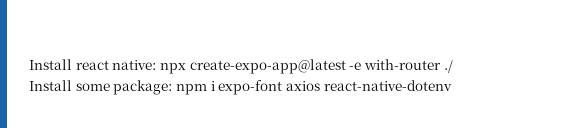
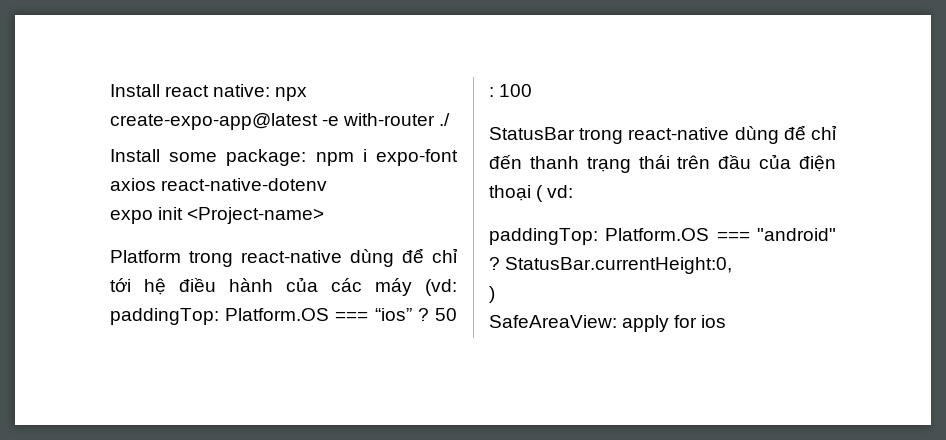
(452, 85) none -> [110,207,325,224] [110,248,458,267] [110,277,457,296] [110,308,457,325] [489,84,533,97] [489,125,837,144] [489,154,836,173] [489,185,574,202] [489,228,836,245] [489,257,733,274] [489,286,495,303] [489,315,727,332] // expo init <Project-name> // Platform trong react-native dùng để chỉ tới hệ điều hành của các máy (vd: paddingTop: Platform.OS === “ios” ? 50 : 100 // StatusBar trong react-native dùng để chỉ đến thanh trạng thái trên đầu của điện thoại ( vd: // paddingTop: Platform.OS === "android" ? StatusBar.currentHeight:0, // ) // SafeAreaView: apply for ios

